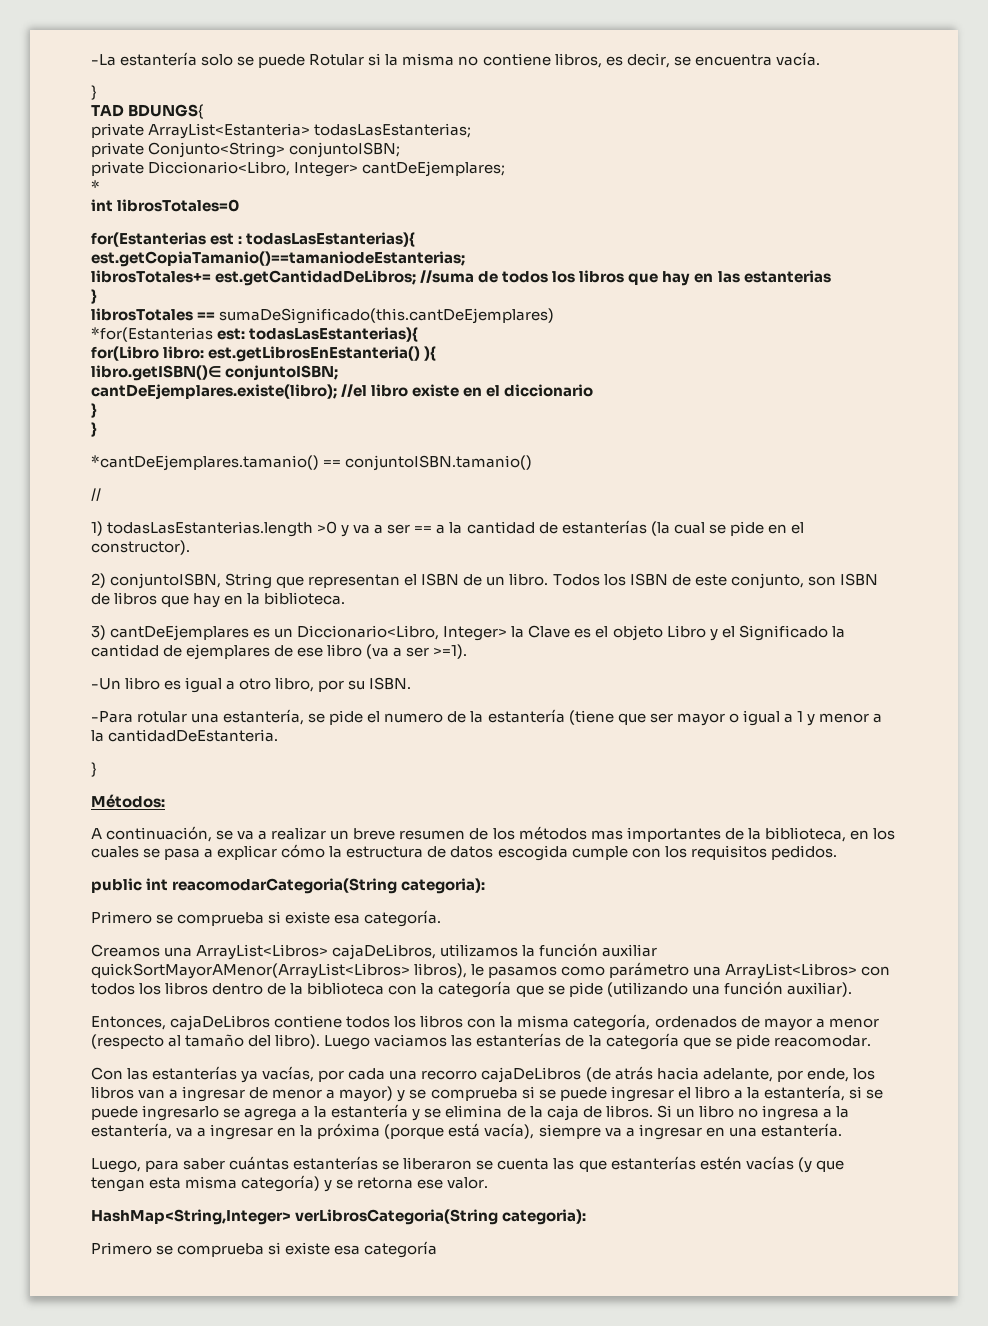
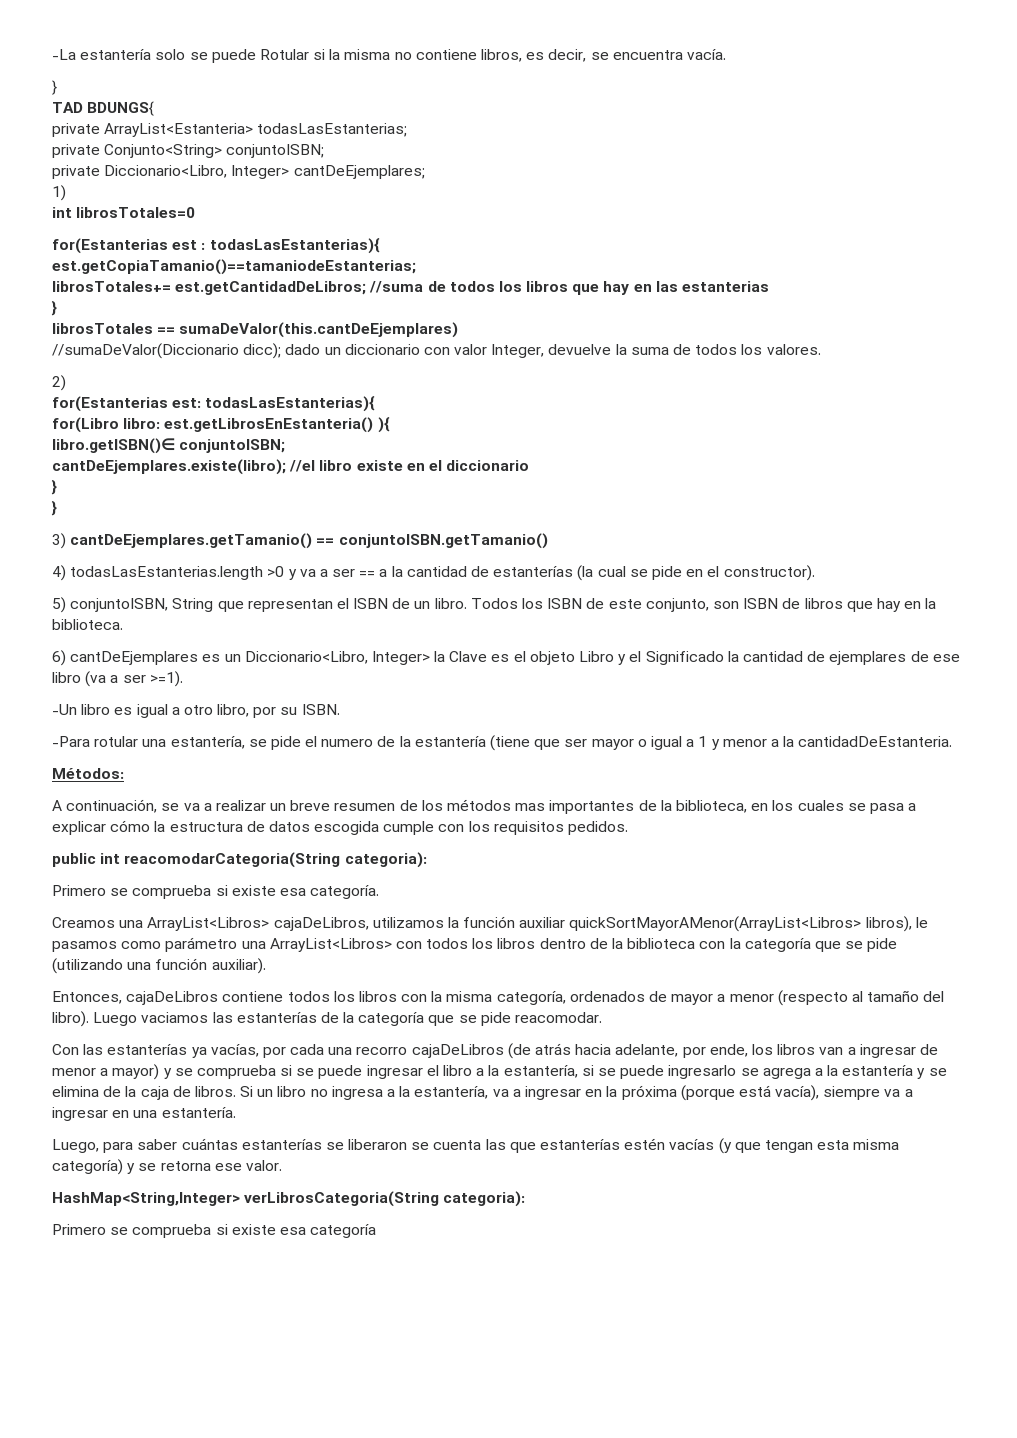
[91,180,100,192] * -> [52,185,66,201] 1)
[219,308,555,324] [91,327,213,342] sumaDeSignificado(this.cantDeEjemplares) // *for(Estanterias -> [179,322,459,338] [52,343,821,359] [52,375,66,391] [52,396,168,412] sumaDeValor(this.cantDeEjemplares) // //sumaDeValor(Diccionario dicc); dado un diccionario con valor Integer, devuelve la suma de todos los valores. // 2) // for(Estanterias
[91,455,533,471] [91,488,101,501] [91,521,103,536] *cantDeEjemplares.tamanio() == conjuntoISBN.tamanio() // // // 1) -> [52,533,548,549] [52,565,66,581] 3) cantDeEjemplares.getTamanio() == conjuntoISBN.getTamanio() // 4)
[91,573,106,588] 2) -> [52,597,66,613] 5)
[91,625,106,640] 3) -> [52,650,66,666] 6)
[91,762,97,777] // } -> (953, 741) none

